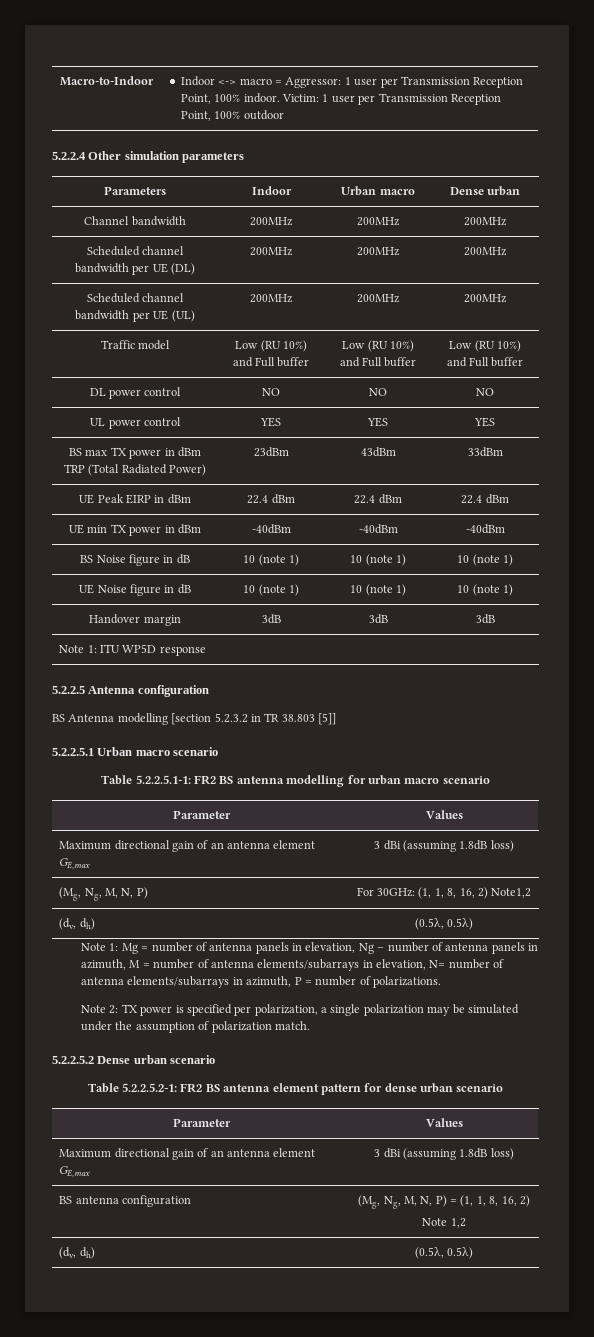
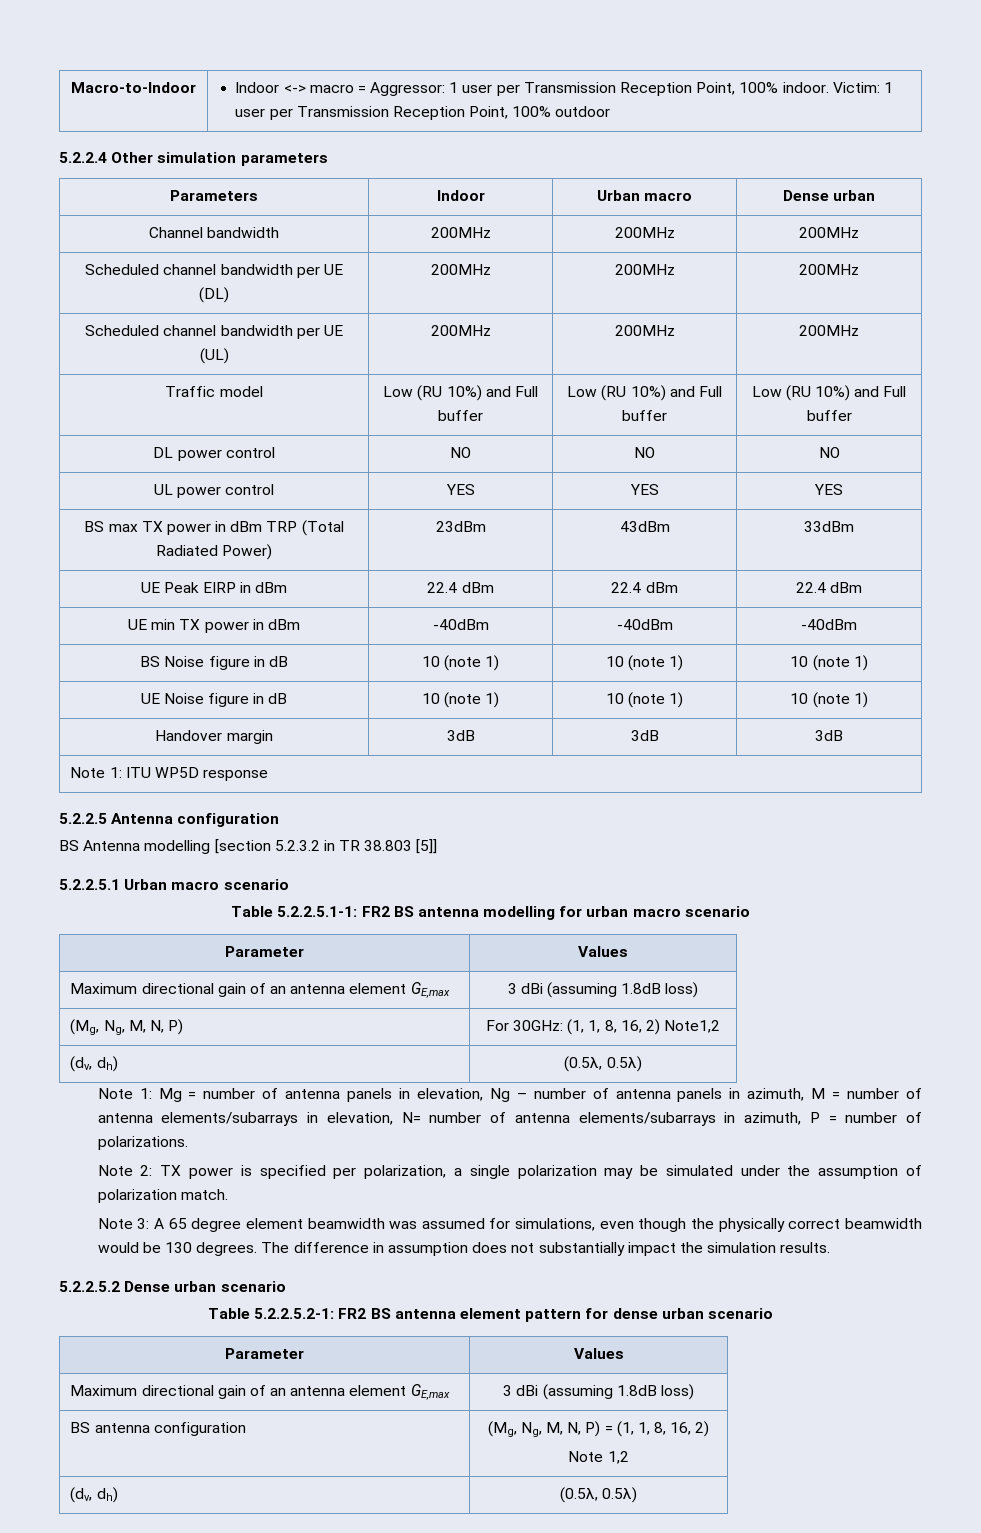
(310, 1025) none -> [97,1218,923,1232] [97,1242,831,1256] // Note 3: A 65 degree element beamwidth was assumed for simulations, even though the physically correct beamwidth would be 130 degrees. The difference in assumption does not substantially impact the simulation results.

